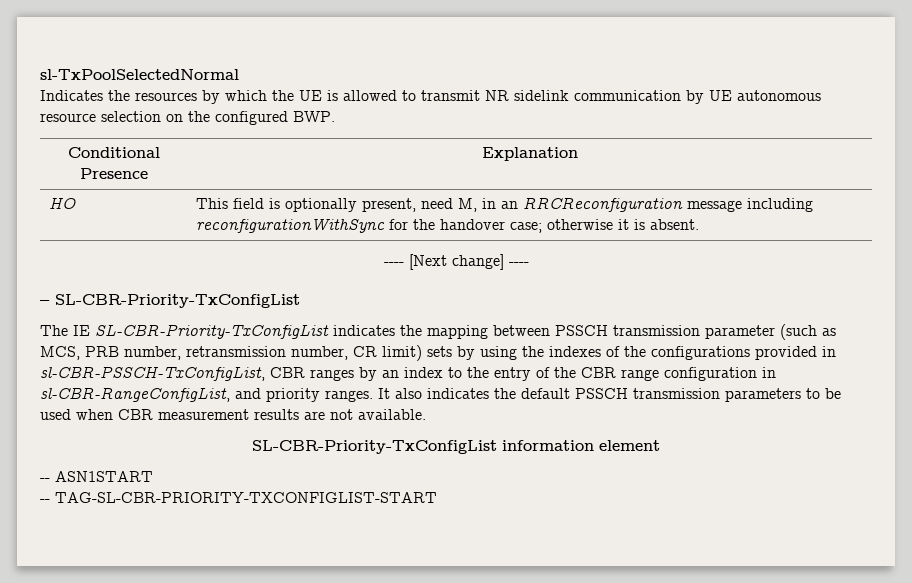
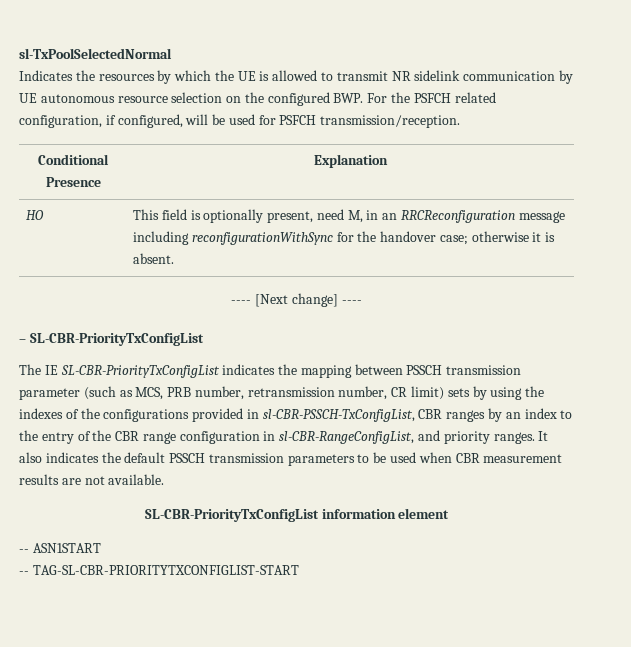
(335, 116) none -> [367,92,496,103] [19,114,461,128] For the PSFCH related configuration, if configured, will be used for PSFCH transmission/reception.
[55,294,300,308] SL-CBR-Priority-TxConfigList -> [29,333,204,346] SL-CBR-PriorityTxConfigList
[95,324,329,339] SL-CBR-Priority-TxConfigList -> [60,365,220,378] SL-CBR-PriorityTxConfigList
[252,440,497,454] SL-CBR-Priority-TxConfigList -> [144,509,319,522] SL-CBR-PriorityTxConfigList
[55,492,437,503] TAG-SL-CBR-PRIORITY-TXCONFIGLIST-START -> [32,565,299,575] TAG-SL-CBR-PRIORITYTXCONFIGLIST-START

